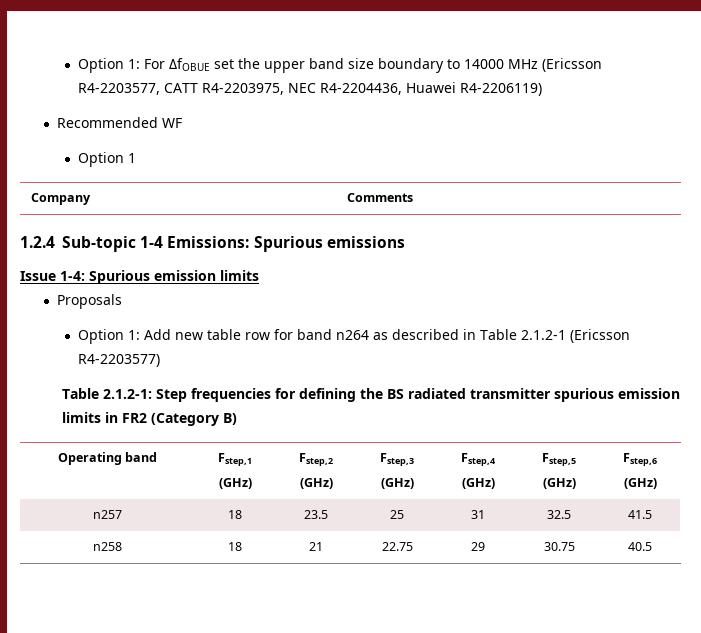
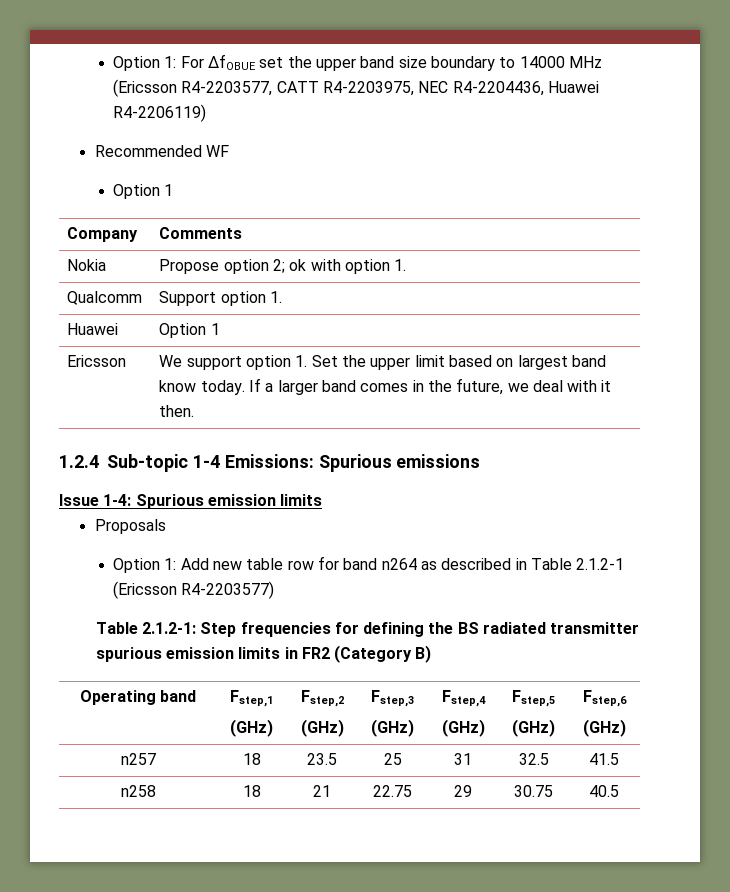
(414, 197) none -> [67,259,107,271] [159,259,407,274] [67,291,143,305] [159,291,282,306] [67,323,119,335] [159,323,220,338] [67,355,127,367] [159,355,606,370] [159,378,612,395] [159,405,195,417] // Nokia | Propose option 2; ok with option 1. // Qualcomm | Support option 1. // Huawei | Option 1 // Ericsson | We support option 1. Set the upper limit based on largest band know today. If a larger band comes in the future, we deal with it then.

